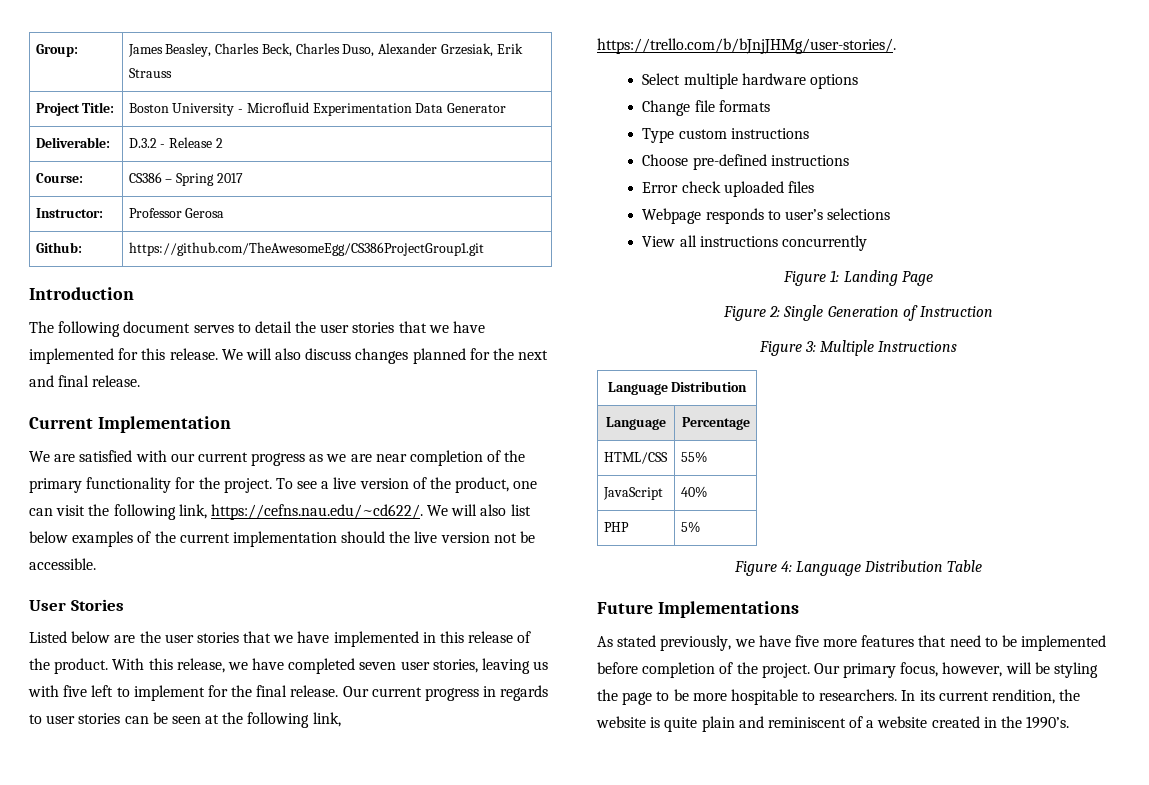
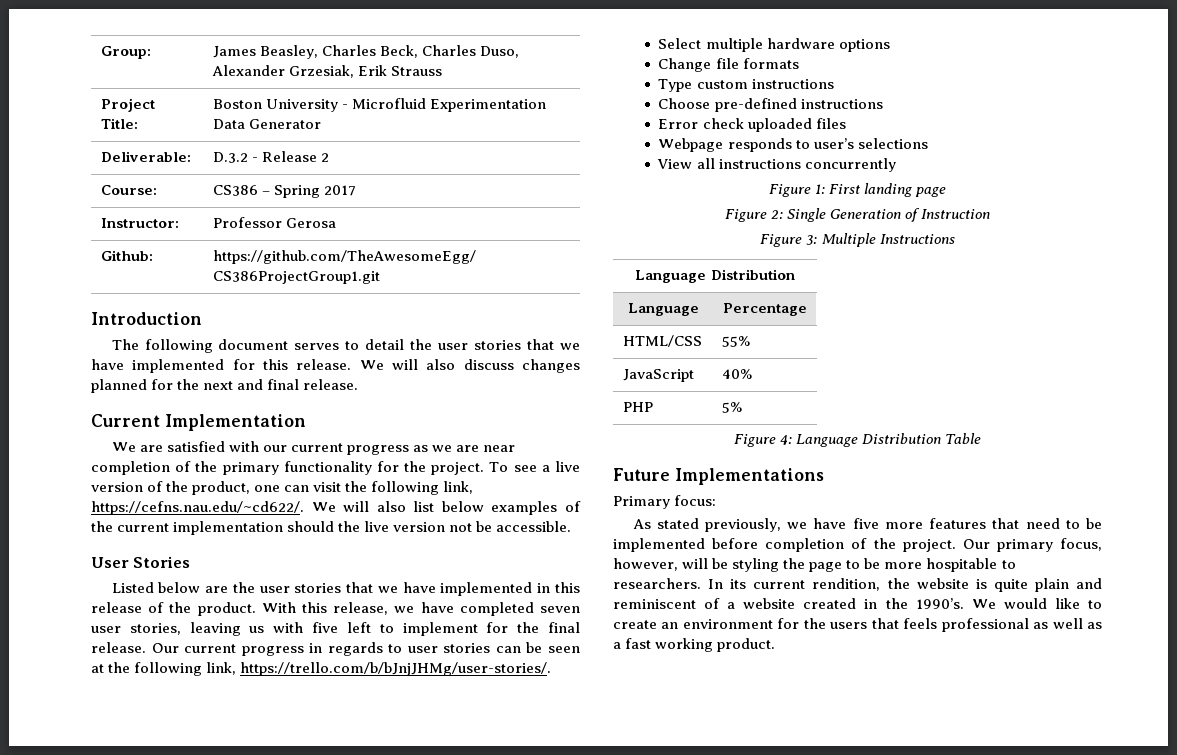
[843,270,933,286] Landing Page -> [829,183,947,197] First landing page
(799, 609) none -> [613,495,717,509] // Primary focus:
(1070, 722) none -> [971,598,1102,609] [613,618,1102,632] [613,638,776,652] We would like to create an environment for the users that feels professional as well as a fast working product.

